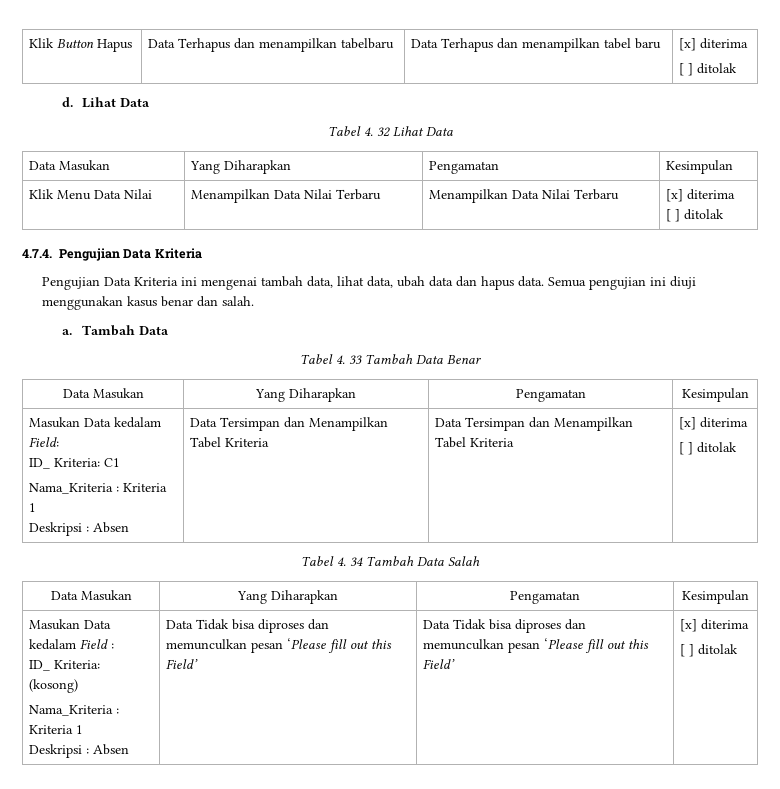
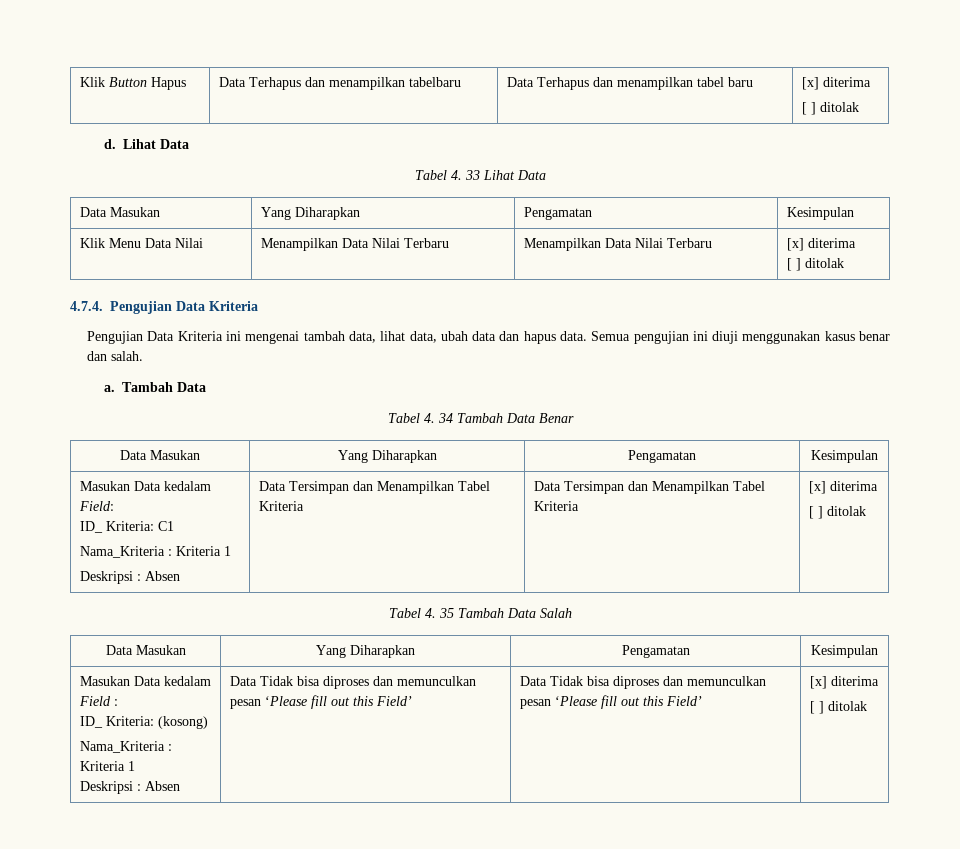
[376,127,391,137] 32 -> [464,170,480,180] 33
[349,355,362,364] 33 -> [437,413,453,423] 34
[350,557,363,566] 34 -> [438,608,454,618] 35

